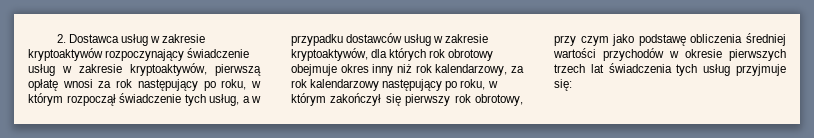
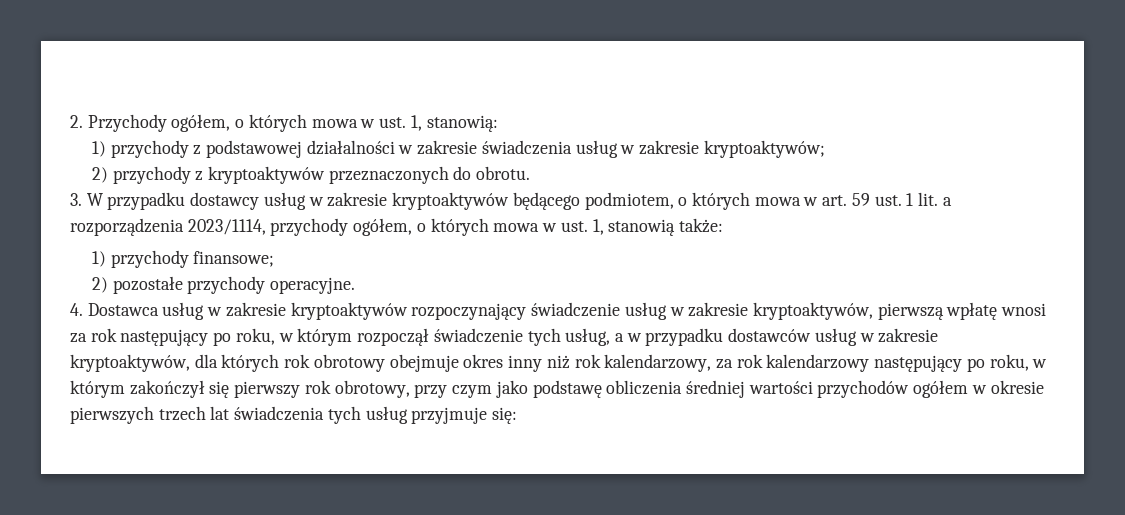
(66, 38) none -> [87,114,498,132] [91,140,825,158] [91,166,531,184] [70,192,952,210] [70,218,723,236] [91,250,275,268] [91,276,355,294] [70,303,83,316] Przychody ogółem, o których mowa w ust. 1, stanowią: // 1) przychody z podstawowej działalności w zakresie świadczenia usług w zakresie kryptoaktywów; // 2) przychody z kryptoaktywów przeznaczonych do obrotu. // 3. W przypadku dostawcy usług w zakresie kryptoaktywów będącego podmiotem, o których mowa w art. 59 ust. 1 lit. a rozporządzenia 2023/1114, przychody ogółem, o których mowa w ust. 1, stanowią także: // 1) przychody finansowe; // 2) pozostałe przychody operacyjne. // 4.
[28,79,58,91] opłatę -> [946,302,998,320] wpłatę
(664, 54) none -> [913,380,969,398] ogółem

